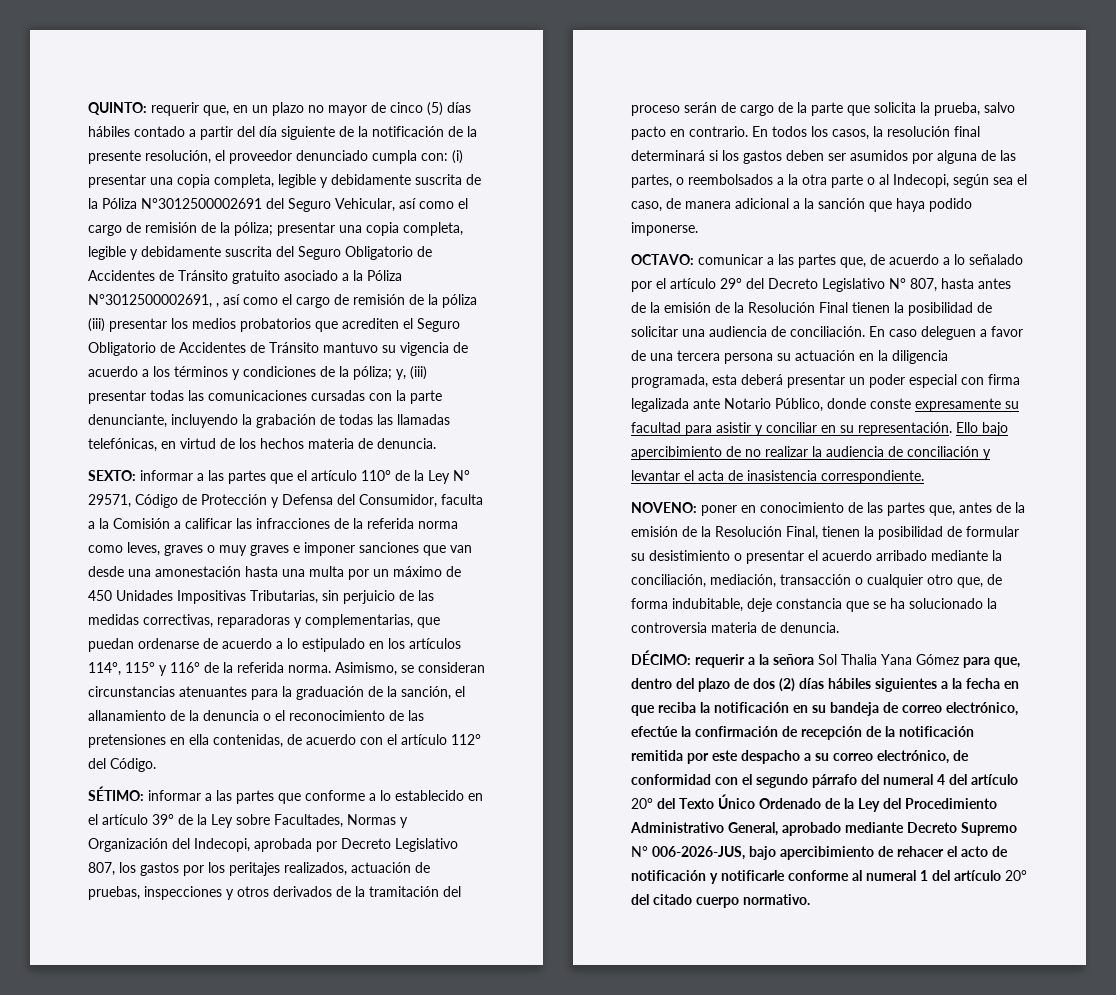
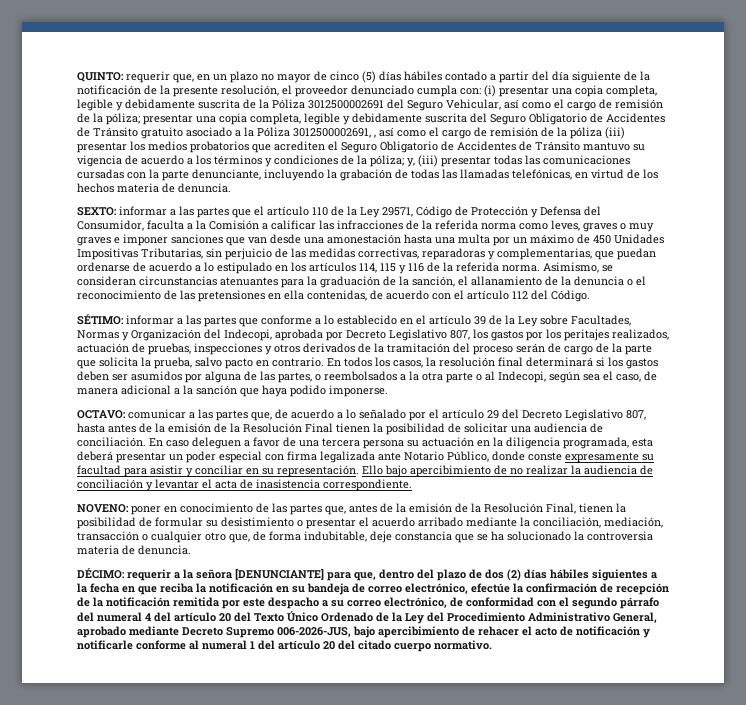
[141,198,262,209] N°3012500002691 -> [308,100,384,109] 3012500002691
[88,294,212,308] N°3012500002691, -> [293,128,371,138] 3012500002691,
[361,470,470,484] 110° de la Ley N° -> [312,206,380,218] 110 de la Ley
[88,662,200,676] 114°, 115° y 116° -> [359,263,424,274] 114, 115 y 116
[451,734,481,745] 112° -> [512,291,528,299] 112
[152,814,174,825] 39° -> [474,316,486,325] 39
[720,278,742,289] 29° -> [487,410,499,419] 29
[889,278,906,289] N° -> (623, 415) none
[818,654,959,665] Sol Thalia Yana Gómez -> [235,568,324,580] [DENUNCIANTE]
[631,798,653,809] 20° -> [219,613,231,622] 20
[631,846,648,857] N° -> (274, 632) none
[1005,870,1027,881] 20° -> [323,641,335,650] 20

